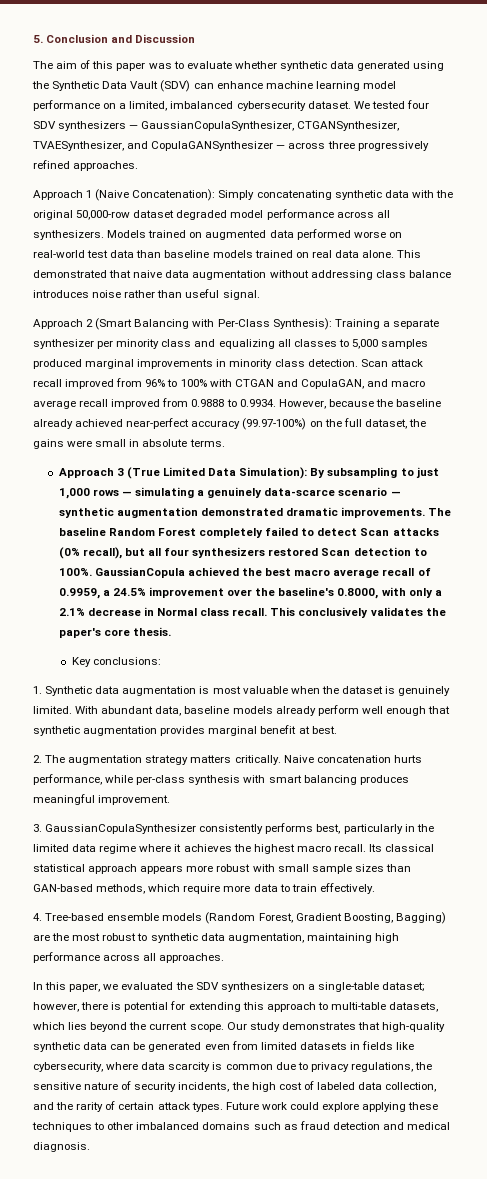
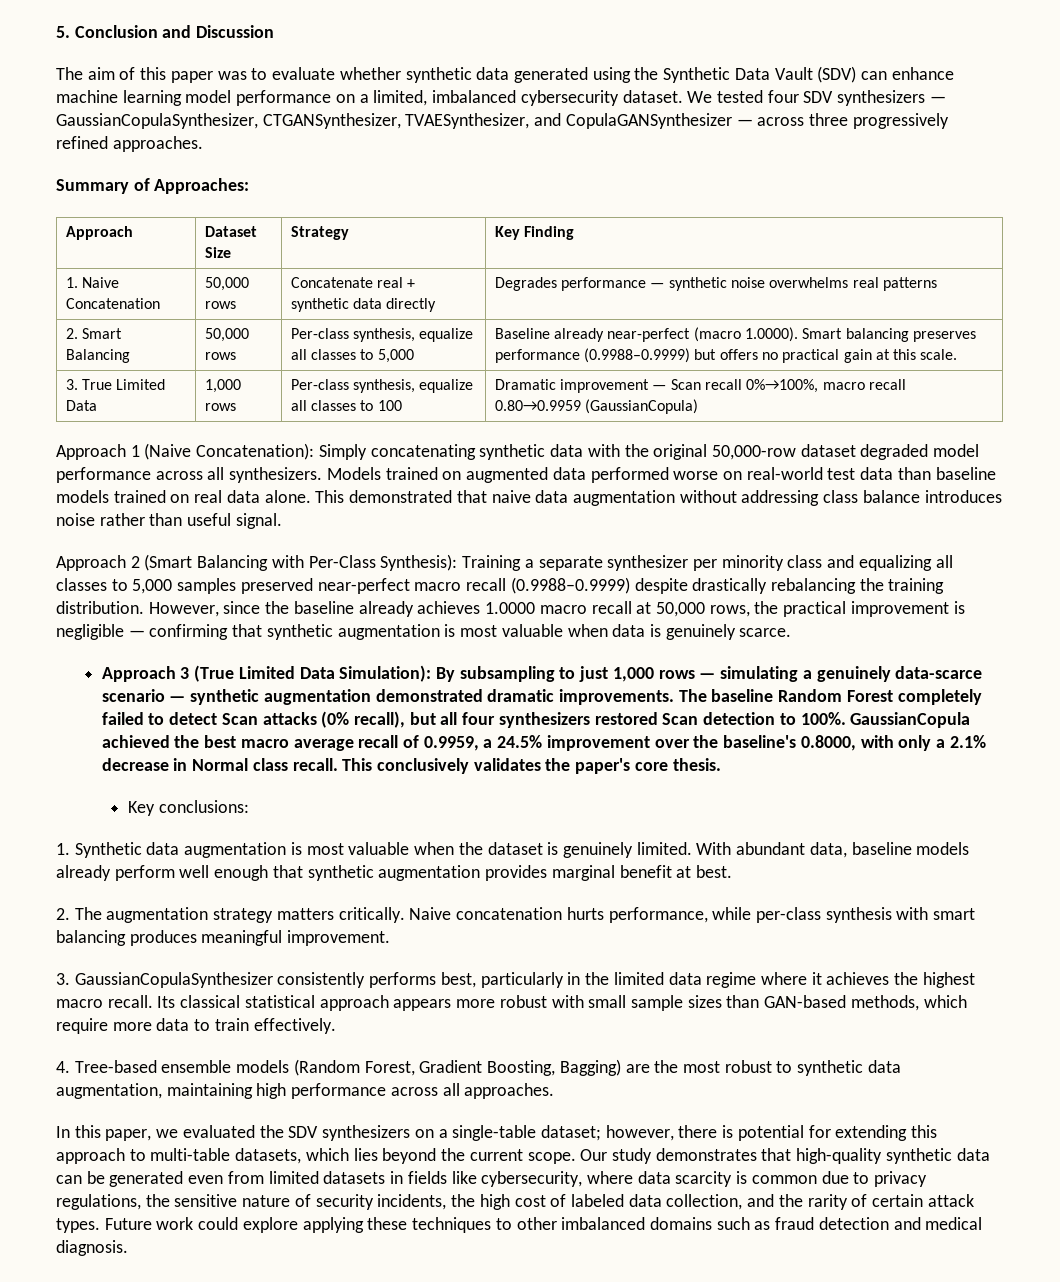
(139, 166) none -> [56,178,250,194] [65,226,133,240] [204,226,257,237] [204,247,231,258] [290,226,349,240] [494,226,574,240] [65,277,119,288] [65,298,160,309] [204,277,249,291] [204,301,236,309] [290,277,416,288] [290,298,437,312] [494,277,937,291] [65,328,122,339] [65,349,130,363] [204,328,249,342] [204,352,236,360] [290,328,474,342] [290,349,414,363] [494,327,976,342] [494,348,958,363] [65,379,166,390] [65,400,97,411] [204,379,241,393] [204,403,236,411] [290,379,474,393] [290,400,402,411] [494,379,906,393] [494,399,698,414] // Summary of Approaches: // Approach | Dataset Size | Strategy | Key Finding // 1. Naive Concatenation | 50,000 rows | Concatenate real + synthetic data directly | Degrades performance — synthetic noise overwhelms real patterns // 2. Smart Balancing | 50,000 rows | Per-class synthesis, equalize all classes to 5,000 | Baseline already near-perfect (macro 1.0000). Smart balancing preserves performance (0.9988–0.9999) but offers no practical gain at this scale. // 3. True Limited Data | 1,000 rows | Per-class synthesis, equalize all classes to 100 | Dramatic improvement — Scan recall 0%→100%, macro recall 0.80→0.9959 (GaussianCopula)
[33,359,423,369] [33,378,426,389] [33,398,442,409] [33,418,426,430] [33,439,225,449] produced marginal improvements in minority class detection. Scan attack recall improved from 96% to 100% with CTGAN and CopulaGAN, and macro average recall improved from 0.9888 to 0.9934. However, because the baseline already achieved near-perfect accuracy (99.97-100%) on the full dataset, the gains were small in absolute terms. -> [240,577,945,594] [56,601,965,617] [56,624,792,640] preserved near-perfect macro recall (0.9988–0.9999) despite drastically rebalancing the training distribution. However, since the baseline already achieves 1.0000 macro recall at 50,000 rows, the practical improvement is negligible — confirming that synthetic augmentation is most valuable when data is genuinely scarce.

